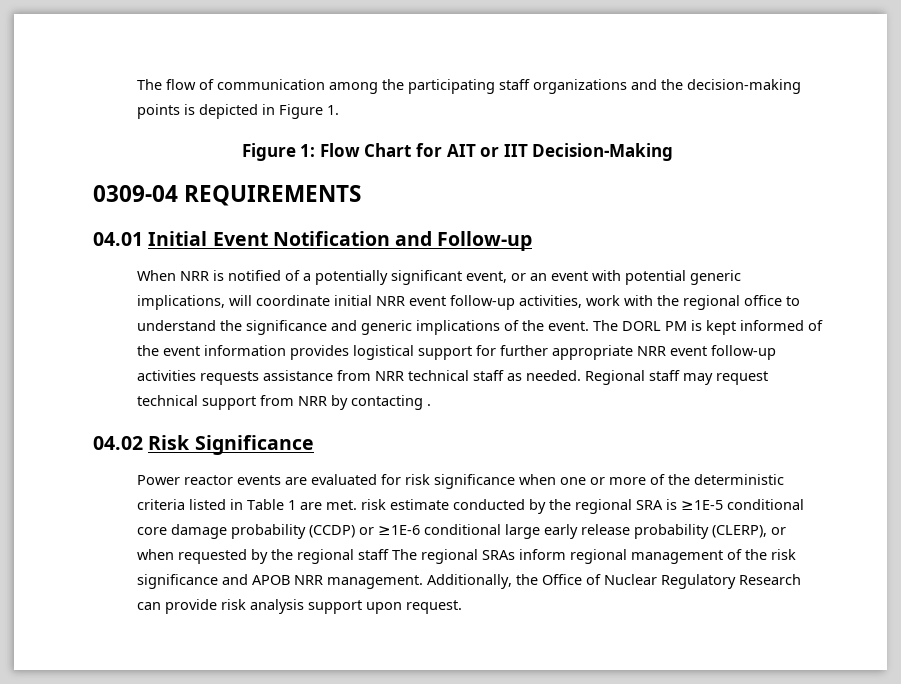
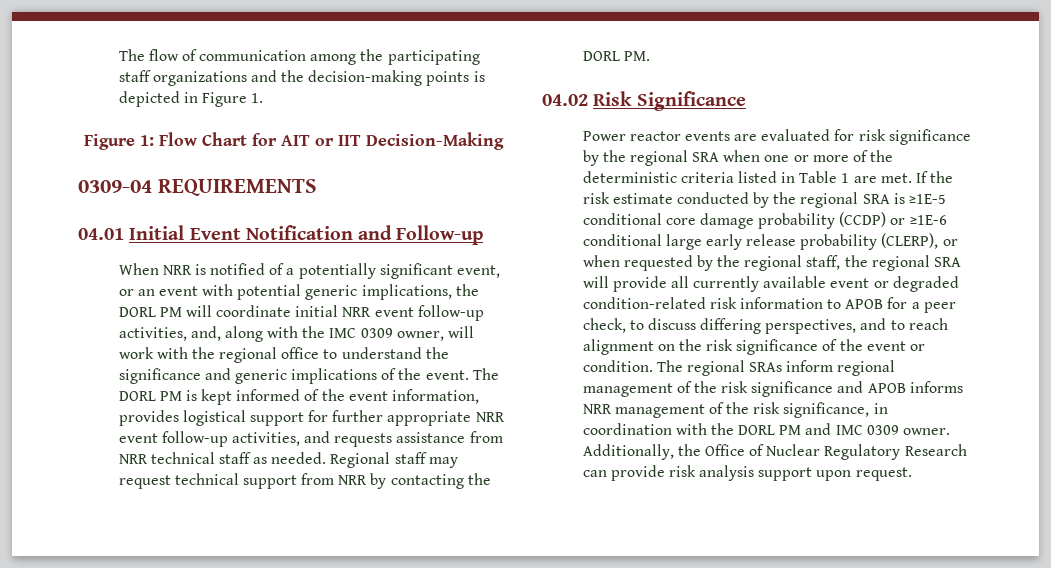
(225, 302) none -> [455,284,479,296] [118,307,182,317] the DORL PM
(582, 301) none -> [190,326,475,342] and, along with the IMC 0309 owner, will
[203,345,286,356] information -> [392,389,480,404] information,
[136,370,196,381] activities -> [231,431,331,446] activities, and
[426,404,431,406] . -> [467,473,491,485] [582,51,650,61] the DORL PM.
(515, 481) none -> [582,150,720,166] by the regional SRA
(357, 505) none -> [916,171,954,183] If the
[357,549,389,560] staff -> [806,255,962,271] [582,276,959,292] [582,297,956,313] [582,318,948,334] [582,339,926,355] [582,360,653,372] staff, the regional SRA will provide all currently available event or degraded condition-related risk information to APOB for a peer check, to discuss differing perspectives, and to reach alignment on the risk significance of the event or condition.
[293,575,423,589] NRR management. -> [909,381,963,393] [582,402,888,418] [582,423,951,435] informs NRR management of the risk significance, in coordination with the DORL PM and IMC 0309 owner.

